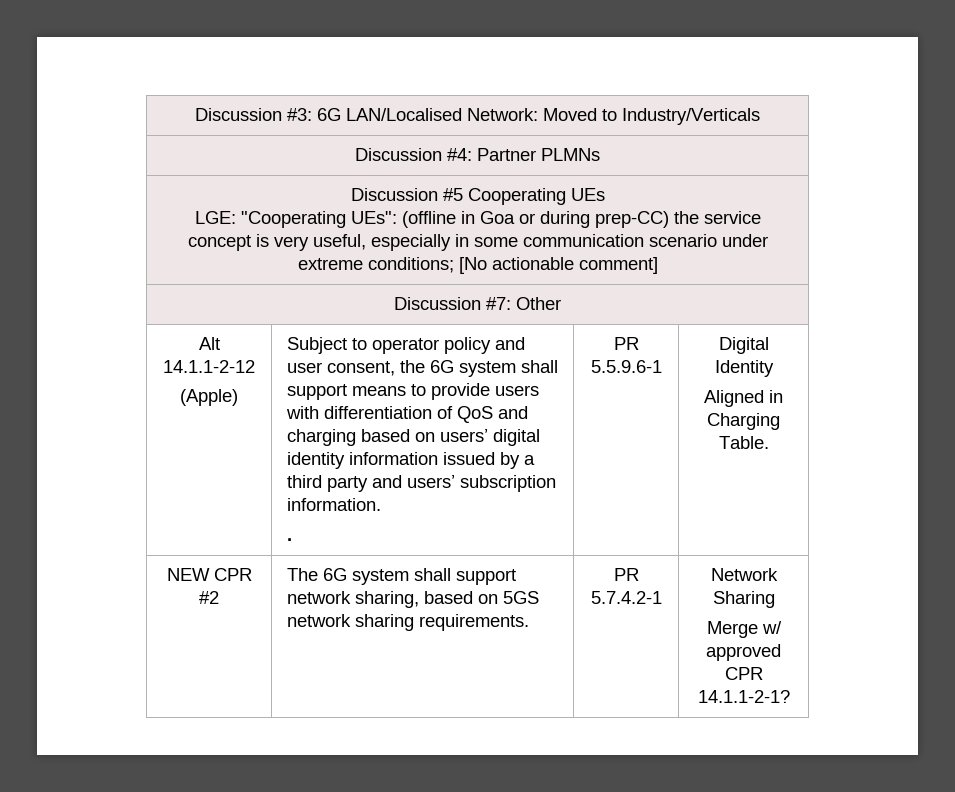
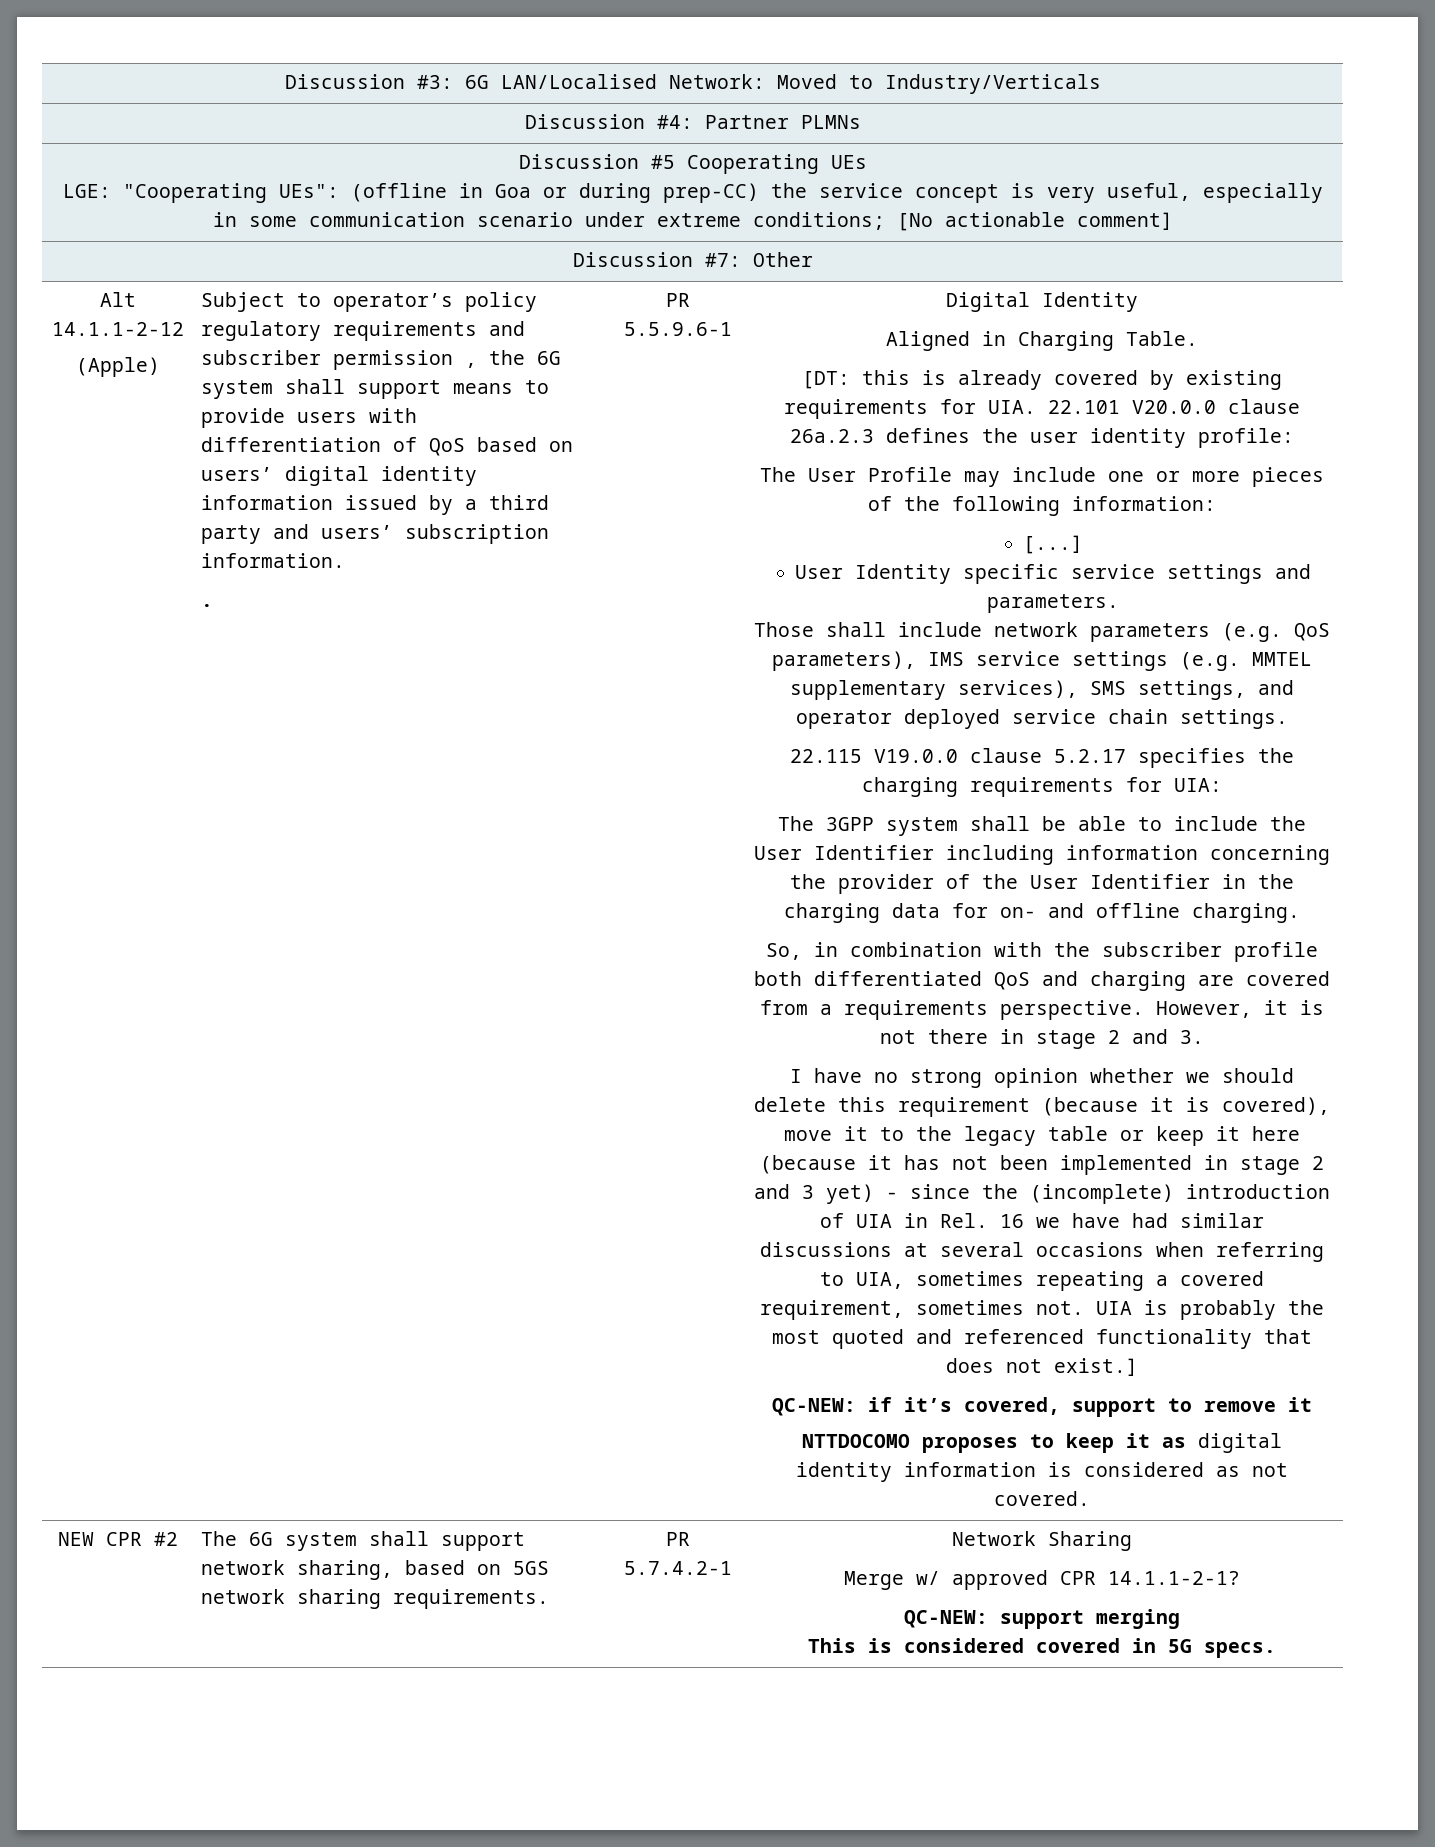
[371,337,525,354] [286,361,395,376] operator policy and user consent, -> [333,292,538,312] [201,321,526,341] [201,350,478,370] operator’s policy regulatory requirements and subscriber permission ,
[497,406,528,419] [286,429,356,446] and charging -> (466, 447) none
(769, 442) none -> [802,370,1282,390] [784,399,1300,419] [790,428,1294,448] [760,467,1324,487] [868,496,1216,516] [1022,535,1083,554] [794,564,1311,584] [986,594,1119,613] [754,622,1330,642] [772,651,1312,671] [790,680,1294,700] [796,709,1288,729] [790,748,1294,768] [862,777,1222,797] [778,816,1306,836] [754,845,1330,865] [790,874,1294,894] [784,903,1300,923] [766,942,1318,962] [754,971,1330,991] [760,1000,1324,1020] [880,1029,1204,1049] [790,1068,1294,1088] [754,1097,1330,1117] [784,1126,1300,1146] [760,1155,1324,1175] [754,1184,1330,1204] [820,1213,1264,1228] [760,1242,1324,1262] [820,1271,1264,1291] [760,1300,1324,1320] [772,1329,1312,1349] [946,1358,1138,1376] [772,1397,1312,1417] [802,1433,1282,1453] [796,1462,1288,1482] [994,1491,1090,1506] // [DT: this is already covered by existing requirements for UIA. 22.101 V20.0.0 clause 26a.2.3 defines the user identity profile: // The User Profile may include one or more pieces of the following information: // [...] // User Identity specific service settings and parameters. // Those shall include network parameters (e.g. QoS parameters), IMS service settings (e.g. MMTEL supplementary services), SMS settings, and operator deployed service chain settings. // 22.115 V19.0.0 clause 5.2.17 specifies the charging requirements for UIA: // The 3GPP system shall be able to include the User Identifier including information concerning the provider of the User Identifier in the charging data for on- and offline charging. // So, in combination with the subscriber profile both differentiated QoS and charging are covered from a requirements perspective. However, it is not there in stage 2 and 3. // I have no strong opinion whether we should delete this requirement (because it is covered), move it to the legacy table or keep it here (because it has not been implemented in stage 2 and 3 yet) - since the (incomplete) introduction of UIA in Rel. 16 we have had similar discussions at several occasions when referring to UIA, sometimes repeating a covered requirement, sometimes not. UIA is probably the most quoted and referenced functionality that does not exist.] // QC-NEW: if it’s covered, support to remove it // NTTDOCOMO proposes to keep it as digital identity information is considered as not covered.
(790, 696) none -> [904,1609,1180,1629] [808,1638,1276,1658] // QC-NEW: support merging // This is considered covered in 5G specs.

